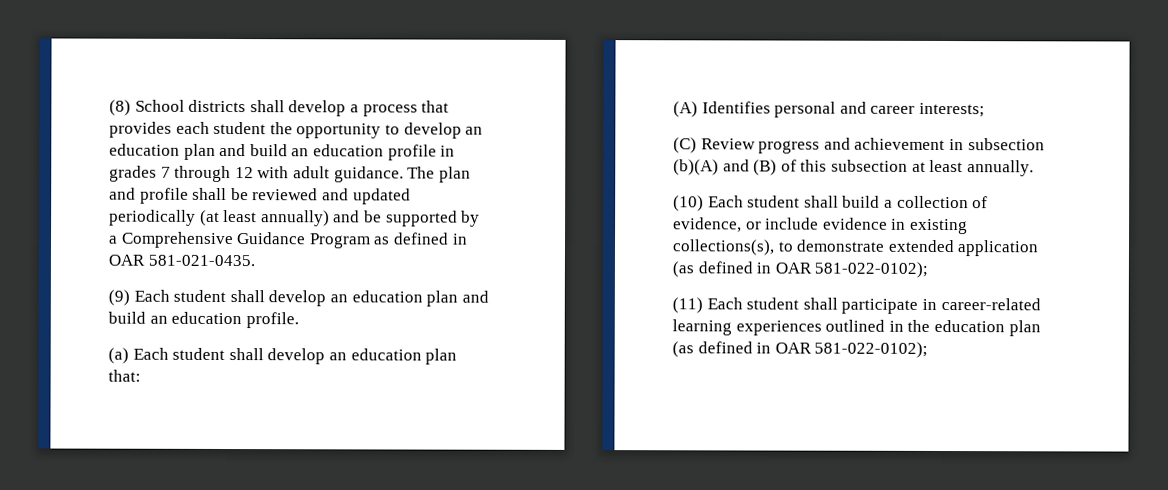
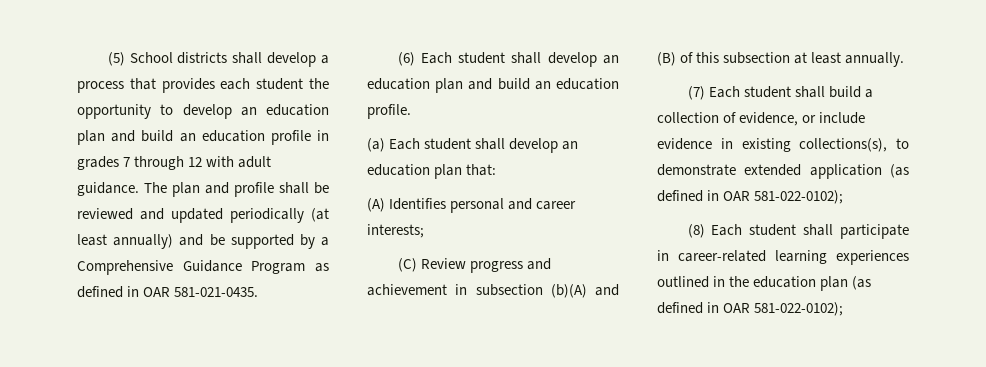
[109,99,131,116] (8) -> [107,52,125,66] (5)
[108,289,130,306] (9) -> [397,52,415,66] (6)
[673,195,704,212] (10) -> [687,86,705,100] (7)
[672,297,703,314] (11) -> [687,224,705,238] (8)

